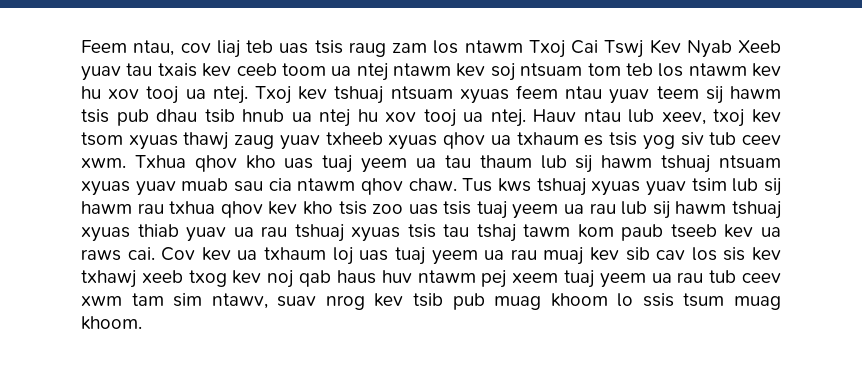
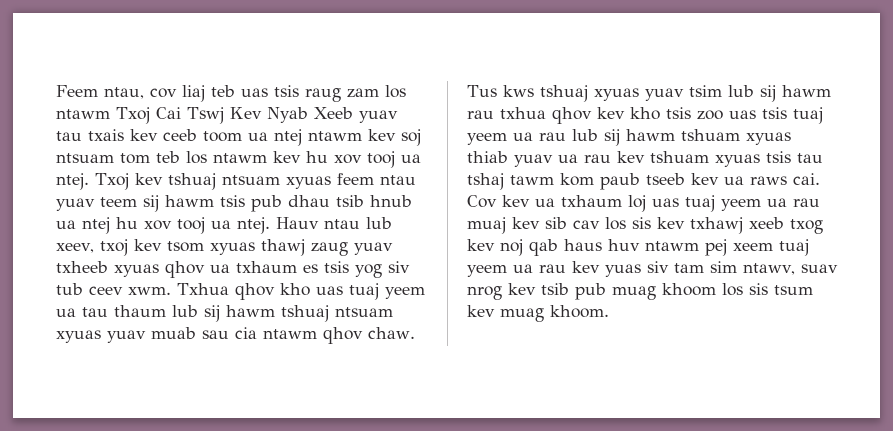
[732,201,781,219] tshuaj -> [681,129,740,141] tshuam
[294,224,344,242] tshuaj -> [617,151,709,163] kev tshuam
[709,270,781,283] [81,296,122,306] tub ceev xwm -> [572,261,669,277] kev yuas siv
[617,293,725,307] lo ssis tsum -> [722,283,813,296] [467,305,495,317] los sis tsum kev

